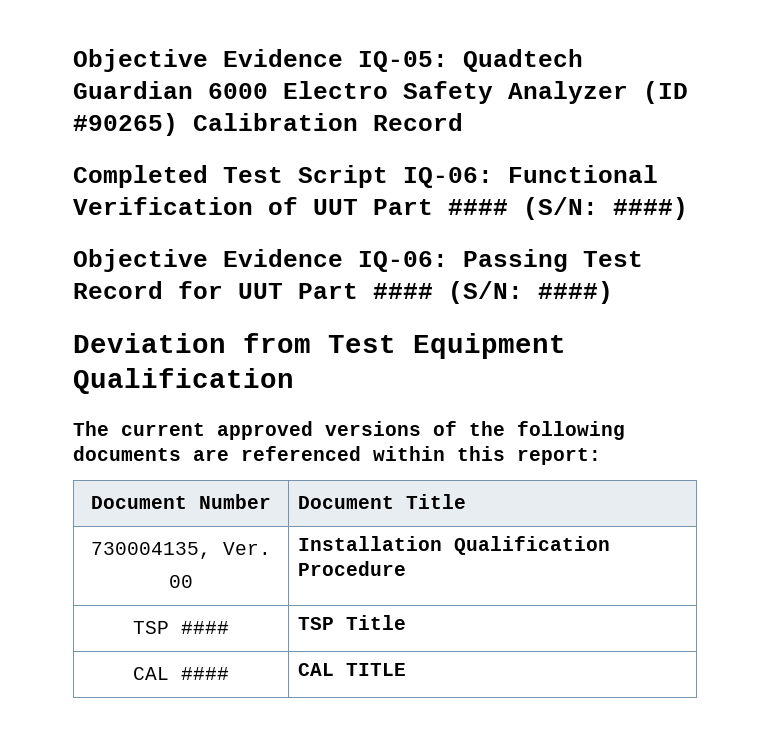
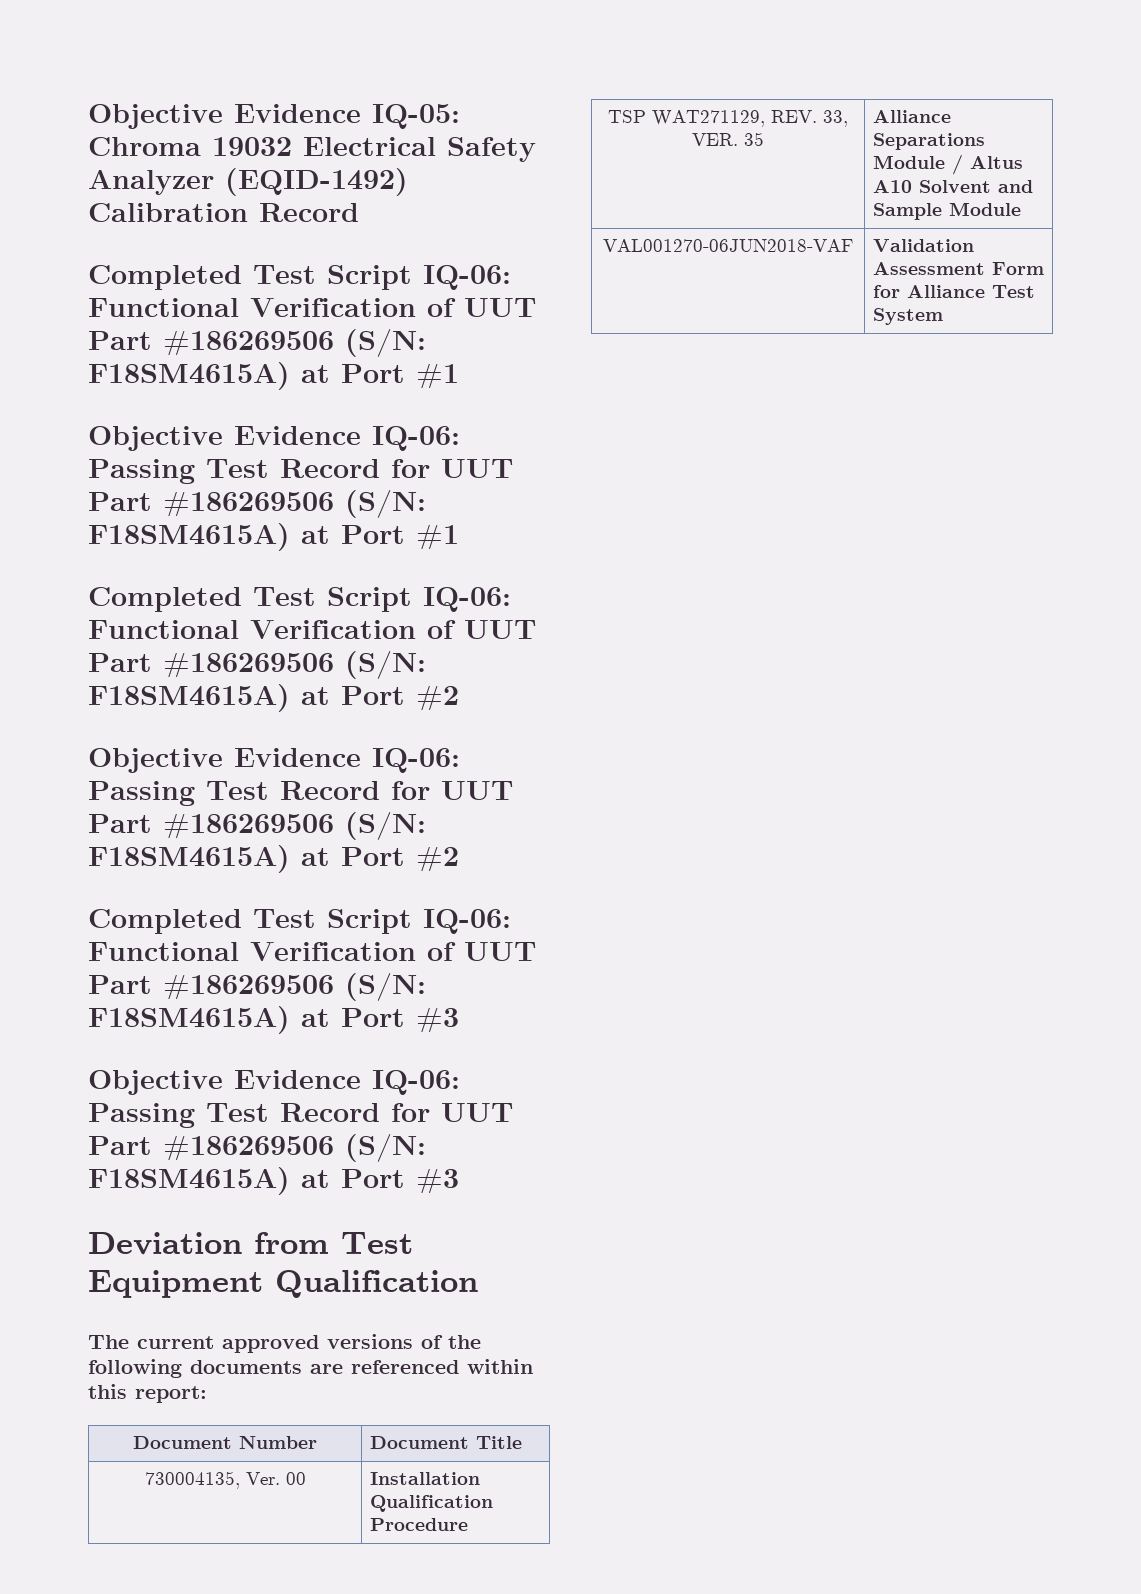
[463,49,583,72] [73,81,688,104] [73,113,178,136] Quadtech Guardian 6000 Electro Safety Analyzer (ID #90265) -> [88,137,536,162] [88,168,408,196] Chroma 19032 Electrical Safety Analyzer (EQID-1492)
[448,197,688,220] [73,249,643,272] [73,281,613,304] #### (S/N: ####) // Objective Evidence IQ-06: Passing Test Record for UUT Part #### (S/N: ####) -> [163,329,426,357] [88,362,459,390] [88,426,460,451] [88,459,513,484] [88,490,426,518] [88,523,459,551] [88,587,511,612] [88,620,536,639] [88,651,426,679] [88,684,459,712] [88,748,460,773] [88,781,513,806] [88,812,426,840] [88,845,459,873] [88,909,511,934] [88,942,536,961] [88,973,426,1001] [88,1006,459,1034] [88,1070,460,1095] [88,1103,513,1128] [88,1134,426,1162] [88,1167,459,1195] #186269506 (S/N: F18SM4615A) at Port #1 // Objective Evidence IQ-06: Passing Test Record for UUT Part #186269506 (S/N: F18SM4615A) at Port #1 // Completed Test Script IQ-06: Functional Verification of UUT Part #186269506 (S/N: F18SM4615A) at Port #2 // Objective Evidence IQ-06: Passing Test Record for UUT Part #186269506 (S/N: F18SM4615A) at Port #2 // Completed Test Script IQ-06: Functional Verification of UUT Part #186269506 (S/N: F18SM4615A) at Port #3 // Objective Evidence IQ-06: Passing Test Record for UUT Part #186269506 (S/N: F18SM4615A) at Port #3
[181,621,229,634] [298,615,407,630] [133,667,229,680] [298,663,407,676] #### | TSP Title // CAL #### | CAL TITLE -> [652,110,848,127] [692,132,764,146] [872,110,951,123] [872,133,985,150] [872,154,1023,175] [872,180,1033,193] [872,202,1021,220] [603,239,853,252] [872,239,974,252] [872,262,1044,275] [872,285,1035,298] [872,308,943,325] WAT271129, REV. 33, VER. 35 | Alliance Separations Module / Altus A10 Solvent and Sample Module // VAL001270-06JUN2018-VAF | Validation Assessment Form for Alliance Test System

